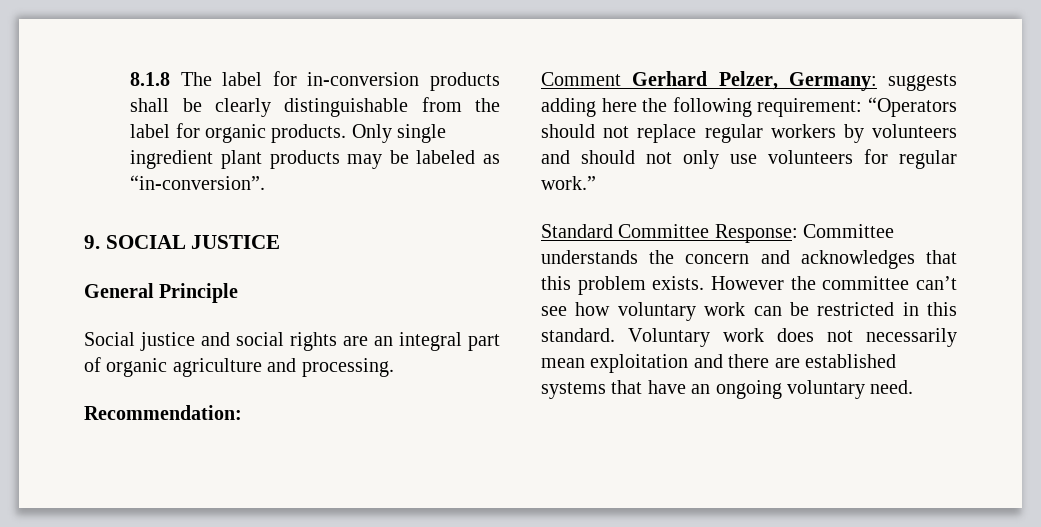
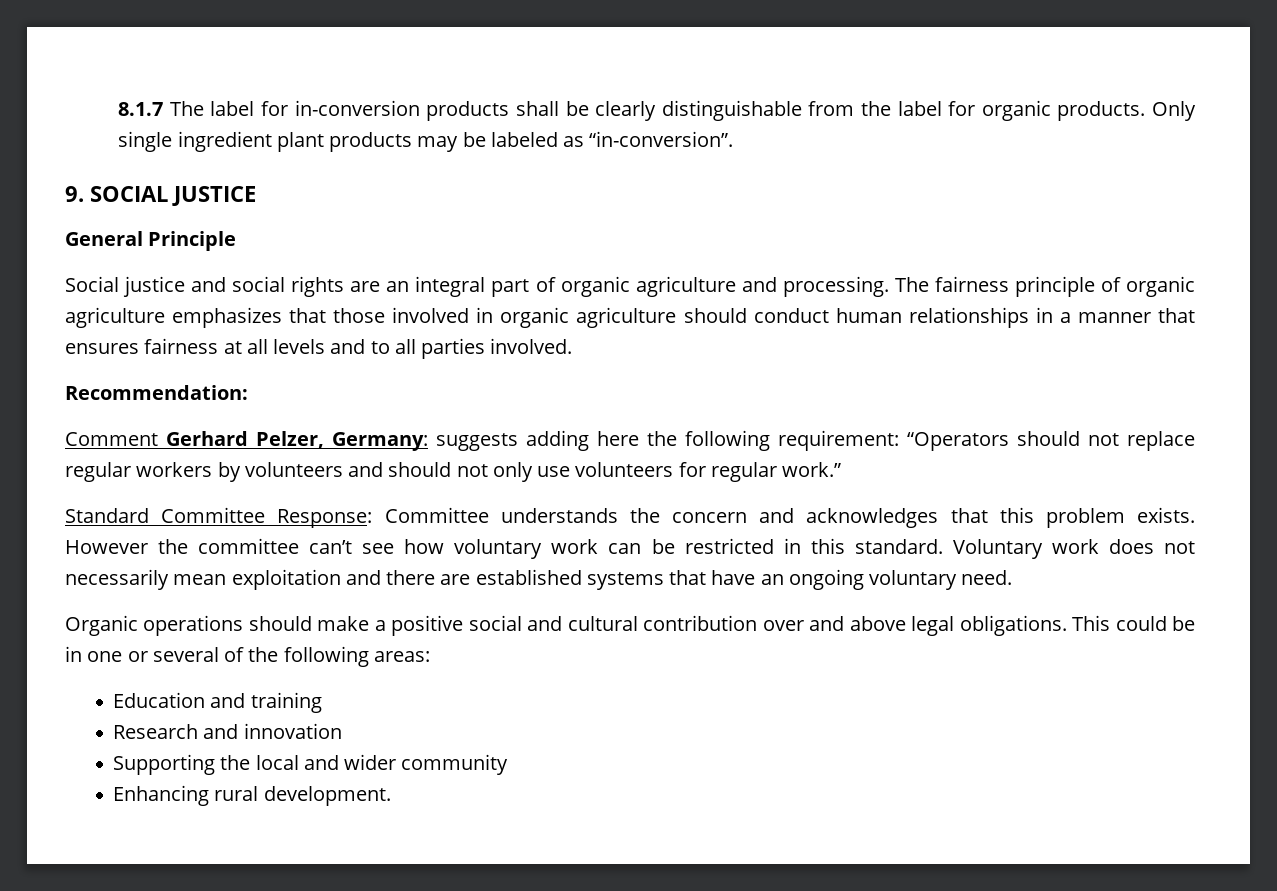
[130,72,171,86] 8.1.8 -> [118,102,164,116] 8.1.7
(394, 367) none -> [894,276,1195,297] [65,307,1196,328] [65,338,573,359] The fairness principle of organic agriculture emphasizes that those involved in organic agriculture should conduct human relationships in a manner that ensures fairness at all levels and to all parties involved.
(914, 387) none -> [65,615,1195,636] [65,646,430,667] [113,692,322,713] [113,723,342,739] [113,754,509,775] [113,785,391,806] // Organic operations should make a positive social and cultural contribution over and above legal obligations. This could be in one or several of the following areas: // Education and training // Research and innovation // Supporting the local and wider community // Enhancing rural development.

